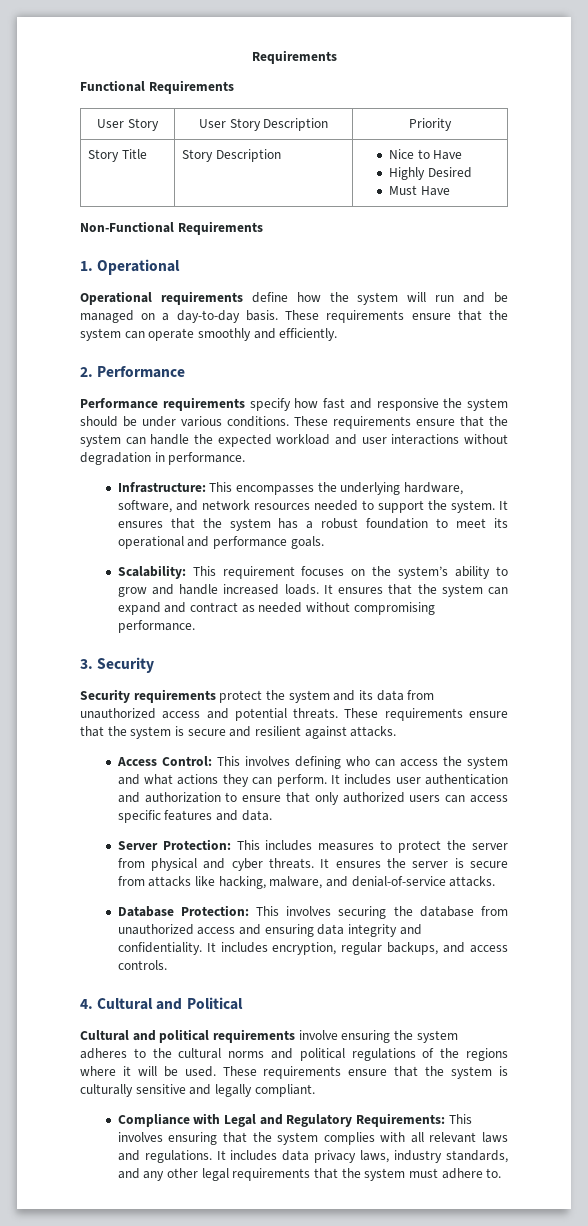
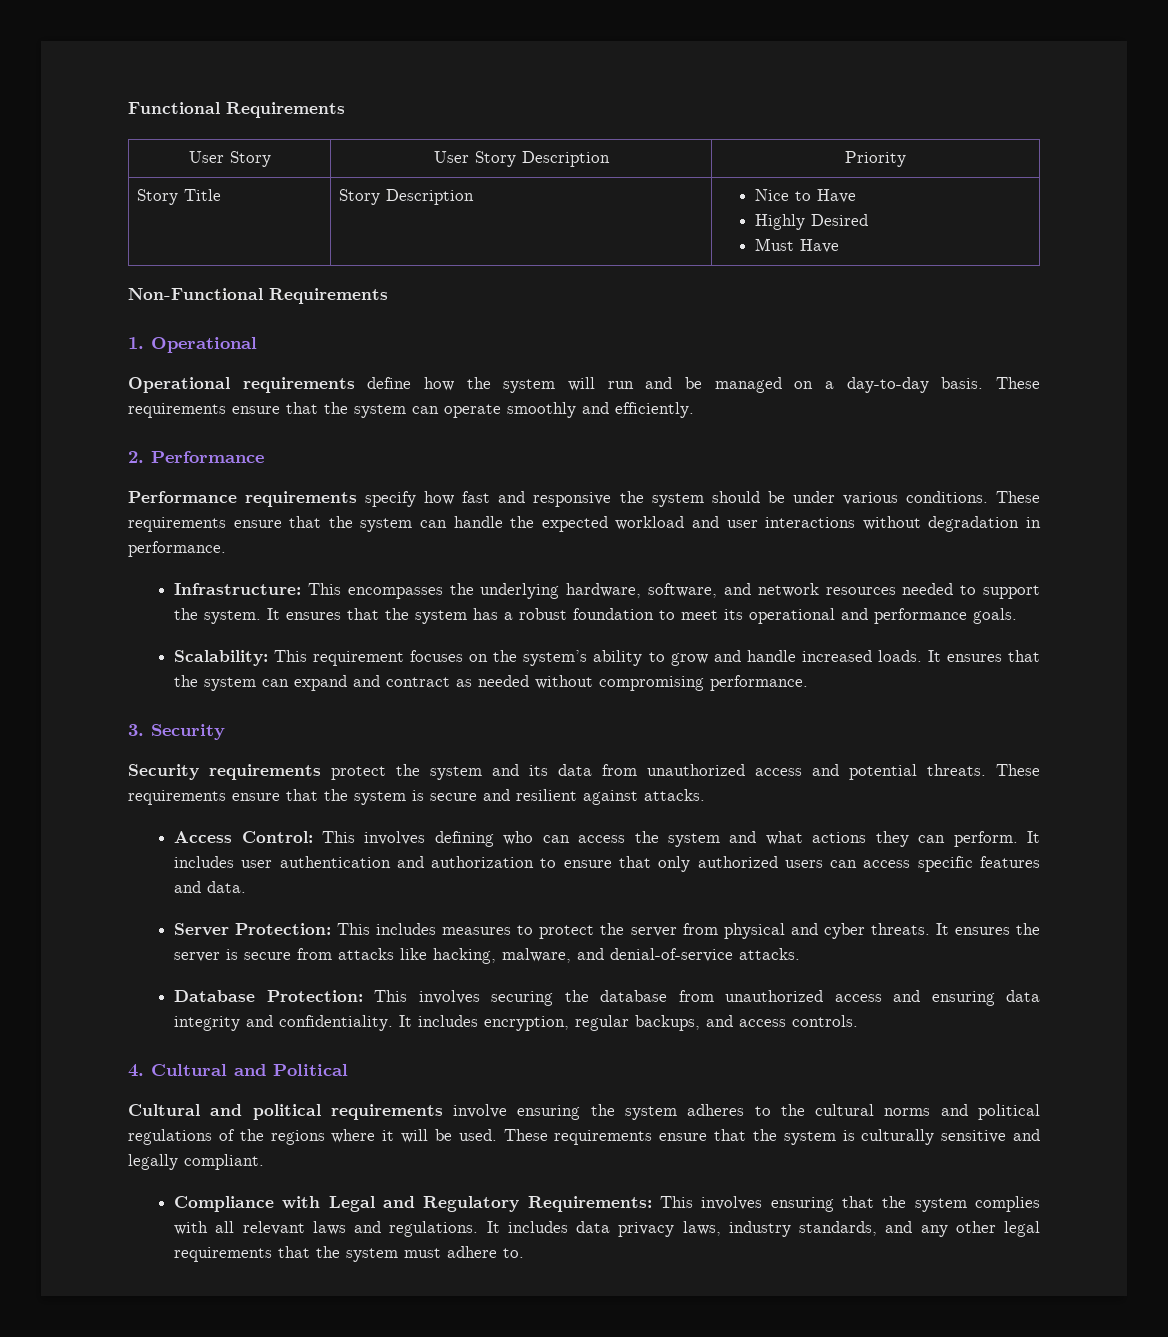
[251,50,337,64] Requirements // -> (128, 108) none

